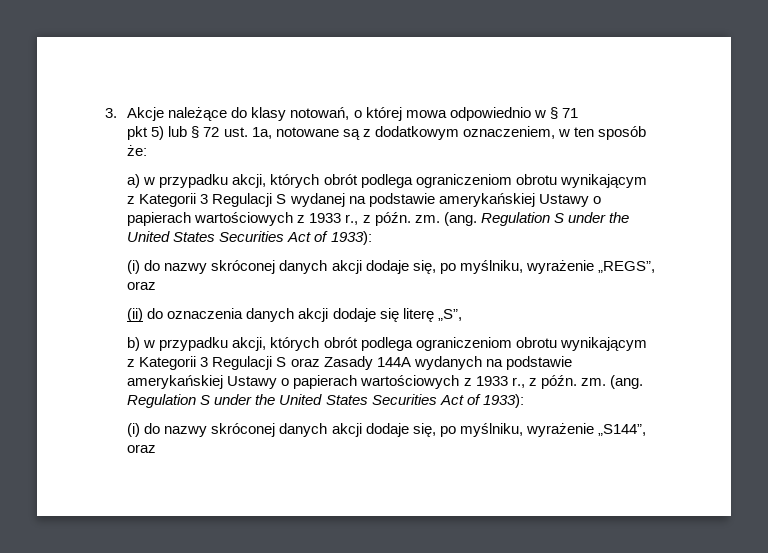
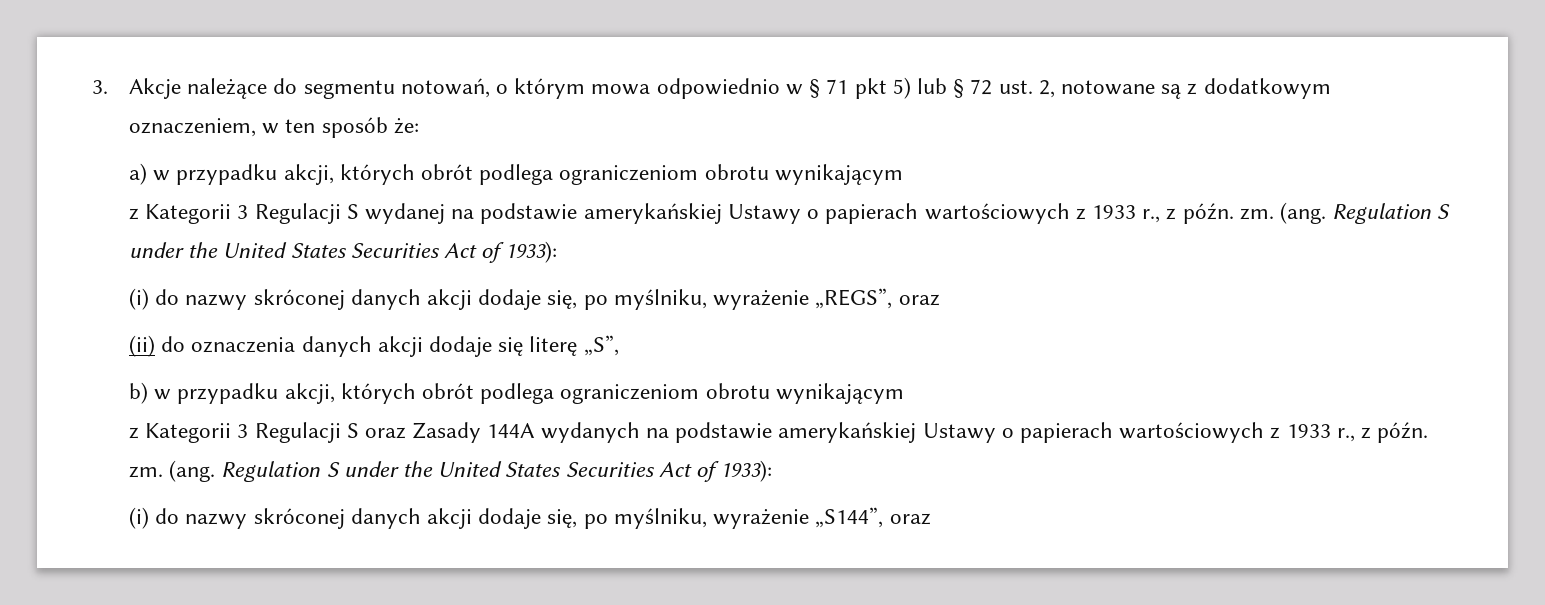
[251,107,287,121] klasy -> [303,80,395,99] segmentu
[365,107,402,121] której -> [514,78,586,99] którym
(578, 113) // -> (849, 86) none
[251,127,272,139] 1a, -> [1038,80,1055,98] 2,

